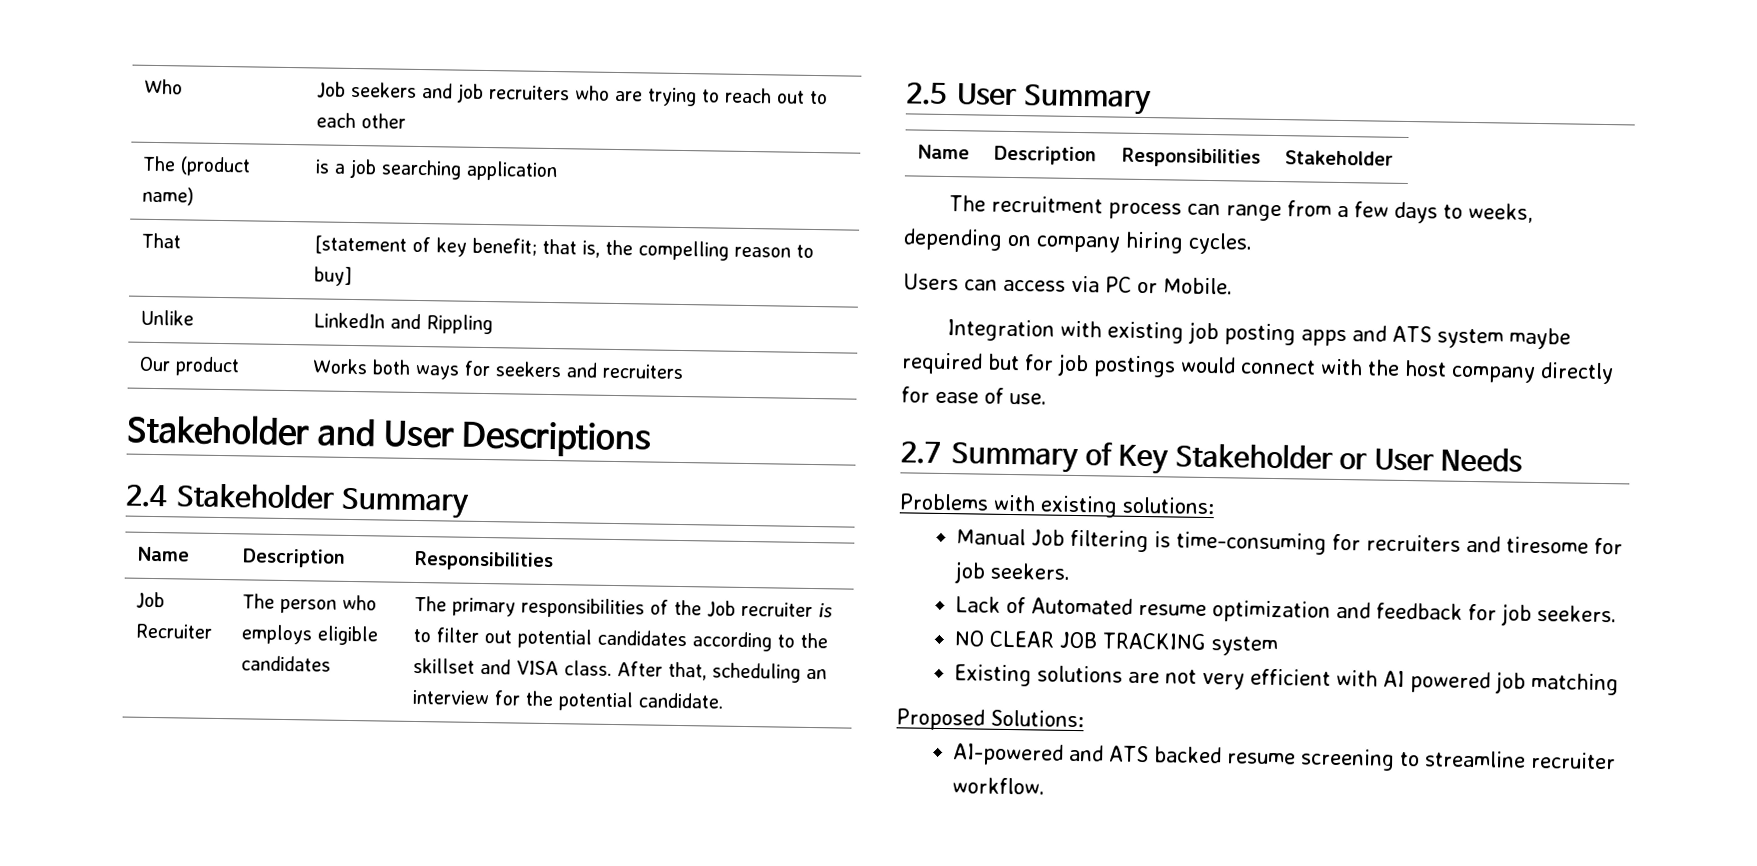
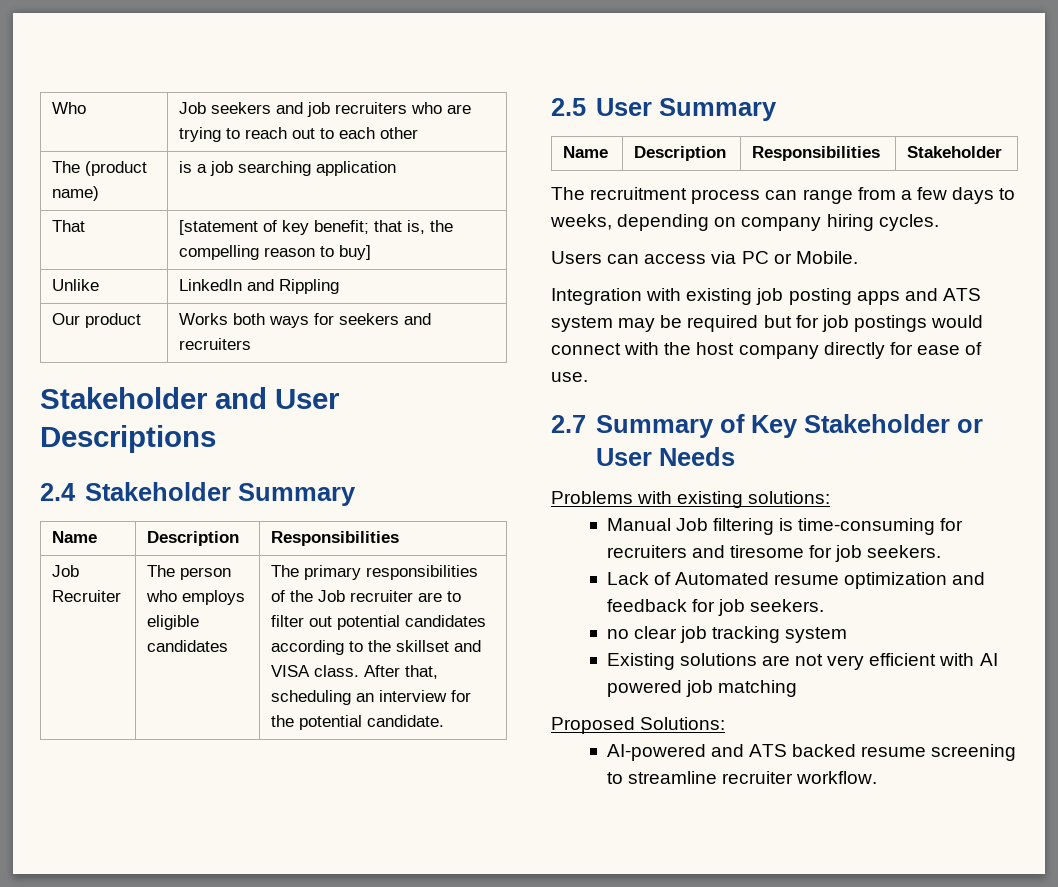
[818,603,834,618] is -> [418,592,443,602] are
[1508,327,1571,350] maybe -> [618,315,683,332] may be
[954,630,1207,651] NO CLEAR JOB TRACKING -> [606,626,781,643] no clear job tracking

